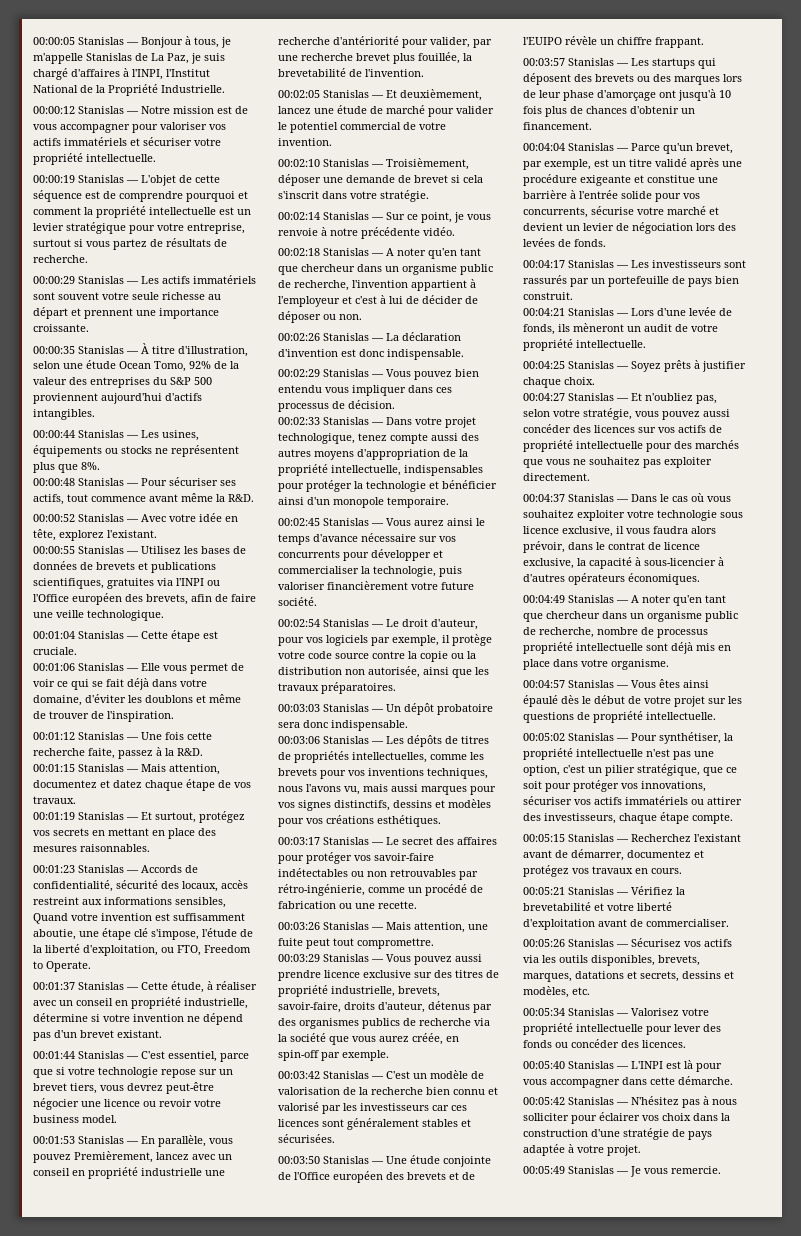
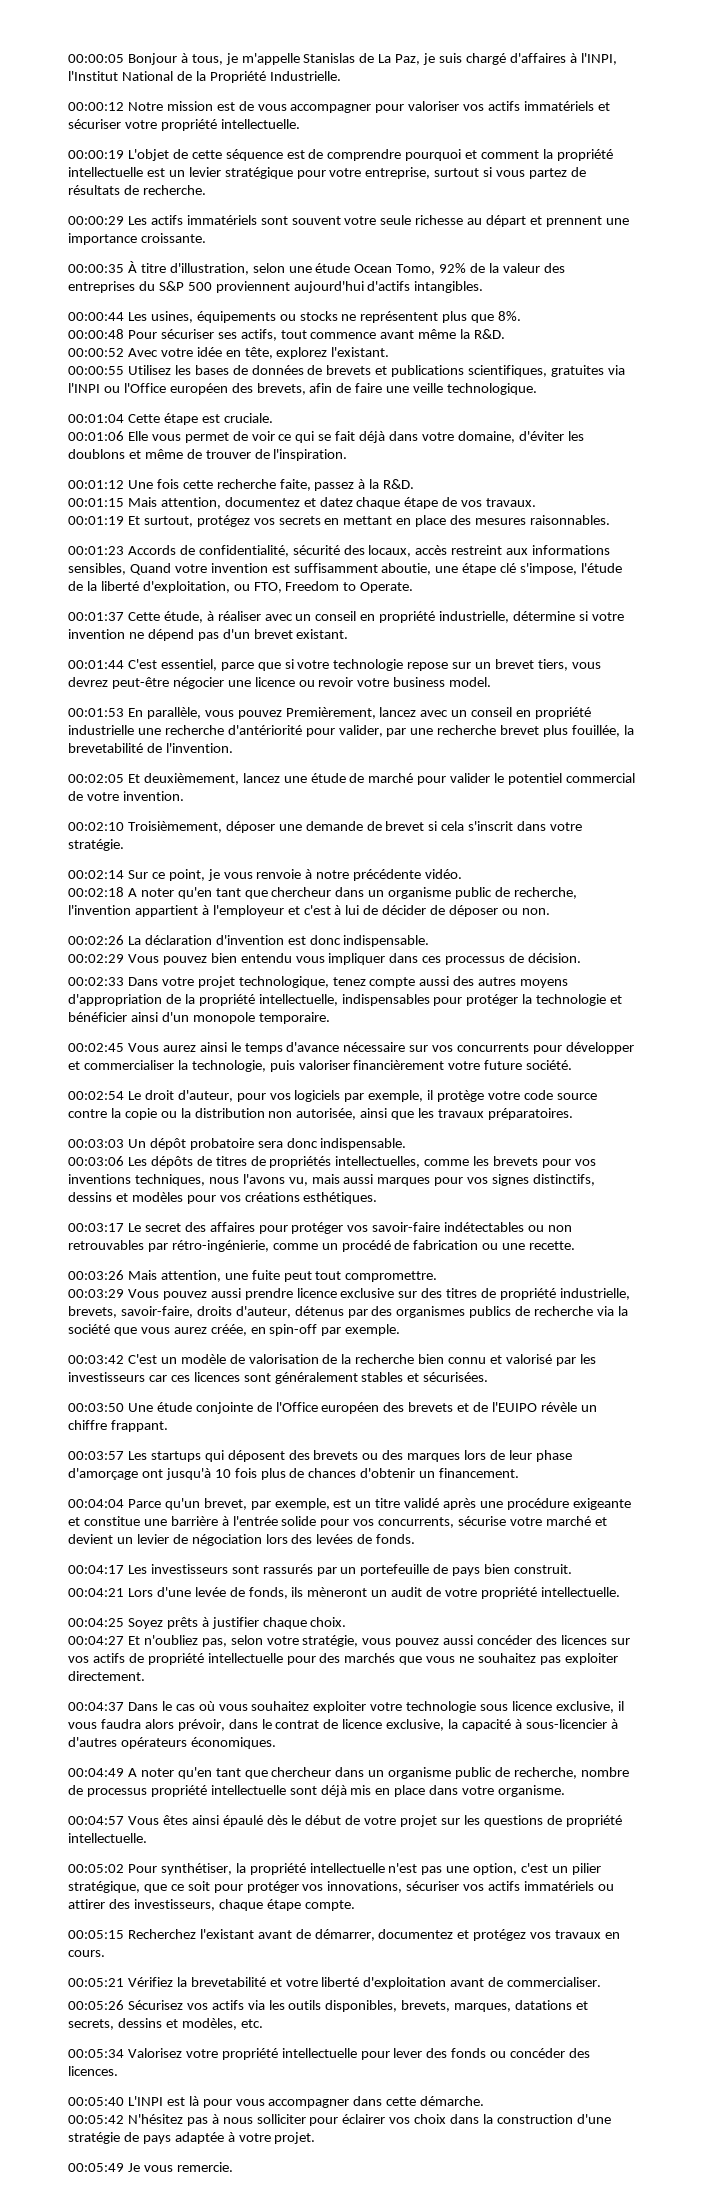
[78,37,139,45] Stanislas — -> (124, 58) none
[78,106,139,114] Stanislas — -> (124, 106) none
[78,175,139,183] Stanislas — -> (124, 154) none
[78,276,139,284] Stanislas — -> (124, 220) none
[78,346,139,354] Stanislas — -> (124, 268) none
[78,430,139,438] Stanislas — -> (124, 316) none
[78,478,139,486] Stanislas — -> (124, 334) none
[78,514,139,522] Stanislas — -> (124, 352) none
[78,546,139,554] Stanislas — -> (124, 370) none
[78,631,139,639] Stanislas — -> (124, 418) none
[78,663,139,671] Stanislas — -> (124, 436) none
[78,732,139,740] Stanislas — -> (124, 484) none
[78,764,139,772] Stanislas — -> (124, 502) none
[78,812,139,820] Stanislas — -> (124, 520) none
[78,865,139,873] Stanislas — -> (124, 550) none
[78,982,139,990] Stanislas — -> (124, 616) none
[78,1051,139,1059] Stanislas — -> (124, 664) none
[78,1136,139,1144] Stanislas — -> (124, 712) none
[323,90,384,98] Stanislas — -> (124, 778) none
[323,159,384,167] Stanislas — -> (124, 826) none
[323,212,384,220] Stanislas — -> (124, 874) none
[323,248,384,256] Stanislas — -> (124, 892) none
[323,333,384,341] Stanislas — -> (124, 940) none
[323,369,384,377] Stanislas — -> (124, 958) none
[323,417,384,425] Stanislas — -> (124, 981) none
[323,518,384,526] Stanislas — -> (124, 1047) none
[323,619,384,627] Stanislas — -> (124, 1095) none
[323,704,384,712] Stanislas — -> (124, 1143) none
[323,736,384,744] Stanislas — -> (124, 1161) none
[323,837,384,845] Stanislas — -> (124, 1227) none
[323,922,384,930] Stanislas — -> (124, 1275) none
[323,954,384,962] Stanislas — -> (124, 1293) none
[323,1071,384,1079] Stanislas — -> (124, 1359) none
[323,1156,384,1164] Stanislas — -> (124, 1407) none
[568,58,629,66] Stanislas — -> (124, 1455) none
[568,143,629,151] Stanislas — -> (124, 1503) none
[568,260,629,268] Stanislas — -> (124, 1569) none
[568,308,629,316] Stanislas — -> (124, 1592) none
[568,361,629,369] Stanislas — -> (124, 1622) none
[568,393,629,401] Stanislas — -> (124, 1640) none
[568,494,629,502] Stanislas — -> (124, 1706) none
[568,595,629,603] Stanislas — -> (124, 1772) none
[568,680,629,688] Stanislas — -> (124, 1820) none
[568,733,629,741] Stanislas — -> (124, 1868) none
[568,834,629,842] Stanislas — -> (124, 1934) none
[568,887,629,895] Stanislas — -> (124, 1982) none
[568,939,629,947] Stanislas — -> (124, 2005) none
[568,1008,629,1016] Stanislas — -> (124, 2053) none
[568,1061,629,1069] Stanislas — -> (124, 2101) none
[568,1097,629,1105] Stanislas — -> (124, 2119) none
[568,1166,629,1174] Stanislas — -> (124, 2167) none

